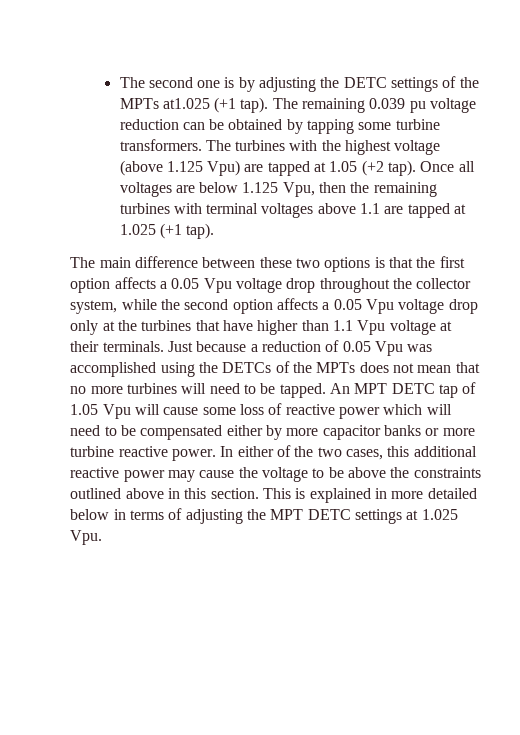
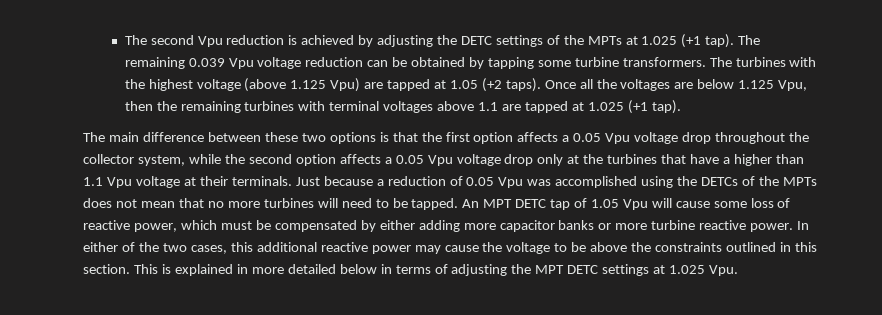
[197,77,235,88] one is -> [197,35,355,47] Vpu reduction is achieved
[162,98,210,109] at1.025 -> [625,36,678,45] at 1.025
[409,101,426,113] pu -> [228,58,254,69] Vpu
[388,160,417,176] tap). -> [505,78,541,92] taps).
(475, 166) none -> [596,79,617,89] the
(254, 325) none -> [722,157,730,164] a
[339,404,452,419] [70,425,283,440] power which will need to be compensated either by -> [134,220,460,232] power, which must be compensated by either adding
[125,488,164,499] above -> (776, 247) none

